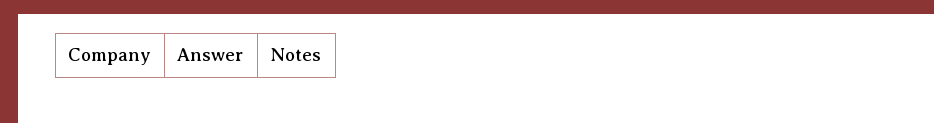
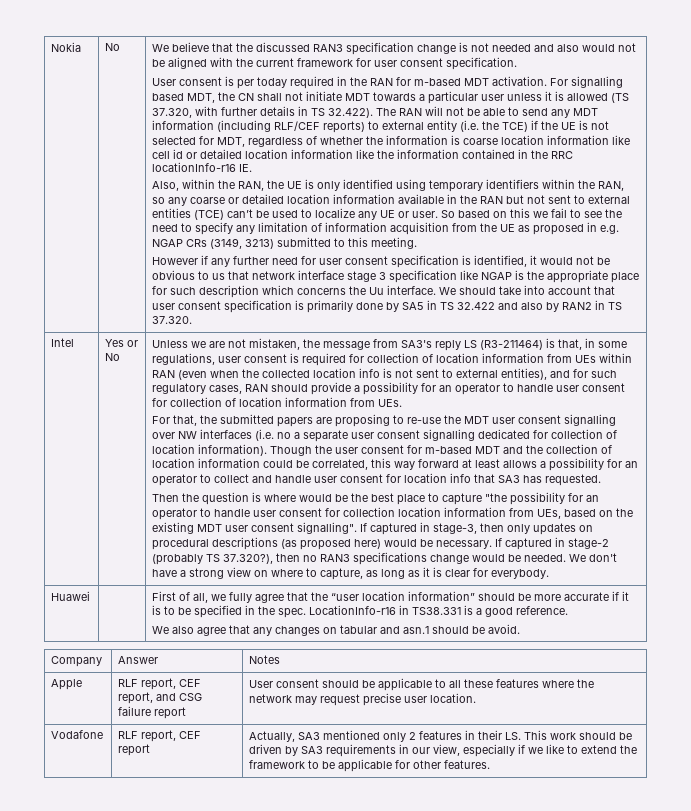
[67,48,151,65] [176,48,243,61] [269,48,321,61] Company | Answer | Notes -> [51,42,82,52] [105,43,121,51] [152,42,637,55] [152,57,518,70] [152,76,624,89] [152,91,630,104] [152,106,599,118] [152,120,610,133] [152,135,631,147] [152,149,574,159] [152,162,253,172] [152,179,625,192] [152,194,631,206] [152,208,623,220] [152,222,620,235] [152,237,418,249] [152,255,611,268] [152,270,640,283] [152,285,616,298] [152,300,623,313] [152,316,193,324] [51,338,75,347] [105,339,139,347] [105,353,121,361] [152,338,628,351] [152,353,633,366] [152,368,618,380] [152,382,626,395] [152,397,403,407] [152,414,617,427] [152,429,618,442] [152,444,613,456] [152,458,639,471] [152,473,602,486] [152,492,600,505] [152,507,634,520] [152,522,594,535] [152,537,610,550] [152,552,618,565] [152,567,550,580] [51,591,91,601] [152,591,630,603] [152,605,569,618] [152,624,521,636] [51,656,103,667] [118,656,159,664] [249,655,281,664] [51,679,83,690] [118,678,202,690] [118,692,203,704] [118,706,187,719] [249,678,595,691] [249,693,477,706] [51,730,104,739] [118,730,202,742] [118,744,151,756] [249,730,633,742] [249,744,638,757] [249,759,491,772] Nokia | No | We believe that the discussed RAN3 specification change is not needed and also would not be aligned with the current framework for user consent specification. // User consent is per today required in the RAN for m-based MDT activation. For signalling based MDT, the CN shall not initiate MDT towards a particular user unless it is allowed (TS 37.320, with further details in TS 32.422). The RAN will not be able to send any MDT information (including RLF/CEF reports) to external entity (i.e. the TCE) if the UE is not selected for MDT, regardless of whether the information is coarse location information like cell id or detailed location information like the information contained in the RRC locationInfo-r16 IE. // Also, within the RAN, the UE is only identified using temporary identifiers within the RAN, so any coarse or detailed location information available in the RAN but not sent to external entities (TCE) can’t be used to localize any UE or user. So based on this we fail to see the need to specify any limitation of information acquisition from the UE as proposed in e.g. NGAP CRs (3149, 3213) submitted to this meeting. // However if any further need for user consent specification is identified, it would not be obvious to us that network interface stage 3 specification like NGAP is the appropriate place for such description which concerns the Uu interface. We should take into account that user consent specification is primarily done by SA5 in TS 32.422 and also by RAN2 in TS 37.320. // Intel | Yes or No | Unless we are not mistaken, the message from SA3's reply LS (R3-211464) is that, in some regulations, user consent is required for collection of location information from UEs within RAN (even when the collected location info is not sent to external entities), and for such regulatory cases, RAN should provide a possibility for an operator to handle user consent for collection of location information from UEs. // For that, the submitted papers are proposing to re-use the MDT user consent signalling over NW interfaces (i.e. no a separate user consent signalling dedicated for collection of location information). Though the user consent for m-based MDT and the collection of location information could be correlated, this way forward at least allows a possibility for an operator to collect and handle user consent for location info that SA3 has requested. // Then the question is where would be the best place to capture "the possibility for an operator to handle user consent for collection location information from UEs, based on the existing MDT user consent signalling". If captured in stage-3, then only updates on procedural descriptions (as proposed here) would be necessary. If captured in stage-2 (probably TS 37.320?), then no RAN3 specifications change would be needed. We don't have a strong view on where to capture, as long as it is clear for everybody. // Huawei | | First of all, we fully agree that the “user location information” should be more accurate if it is to be specified in the spec. LocationInfo-r16 in TS38.331 is a good reference. // We also agree that any changes on tabular and asn.1 should be avoid. // Company | Answer | Notes // Apple | RLF report, CEF report, and CSG failure report | User consent should be applicable to all these features where the network may request precise user location. // Vodafone | RLF report, CEF report | Actually, SA3 mentioned only 2 features in their LS. This work should be driven by SA3 requirements in our view, especially if we like to extend the framework to be applicable for other features.

